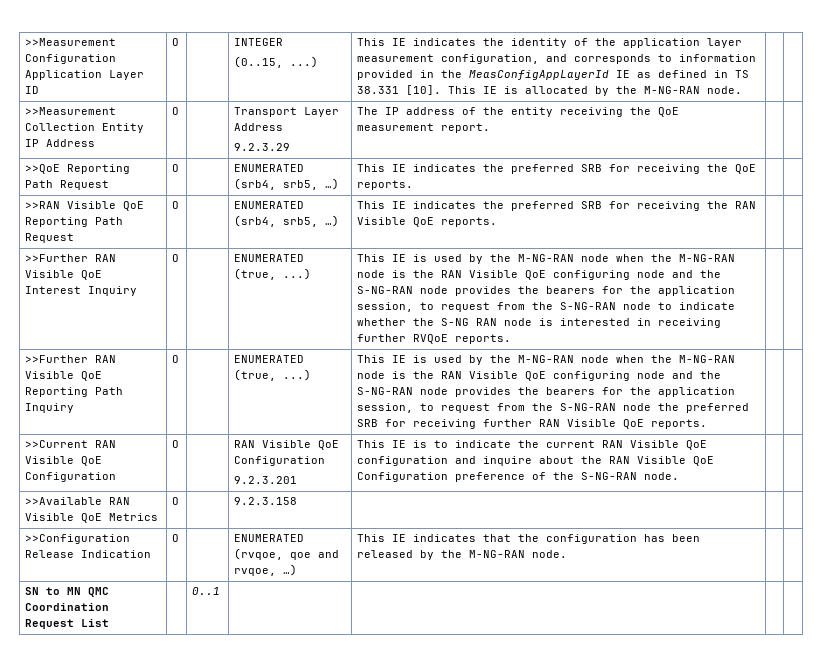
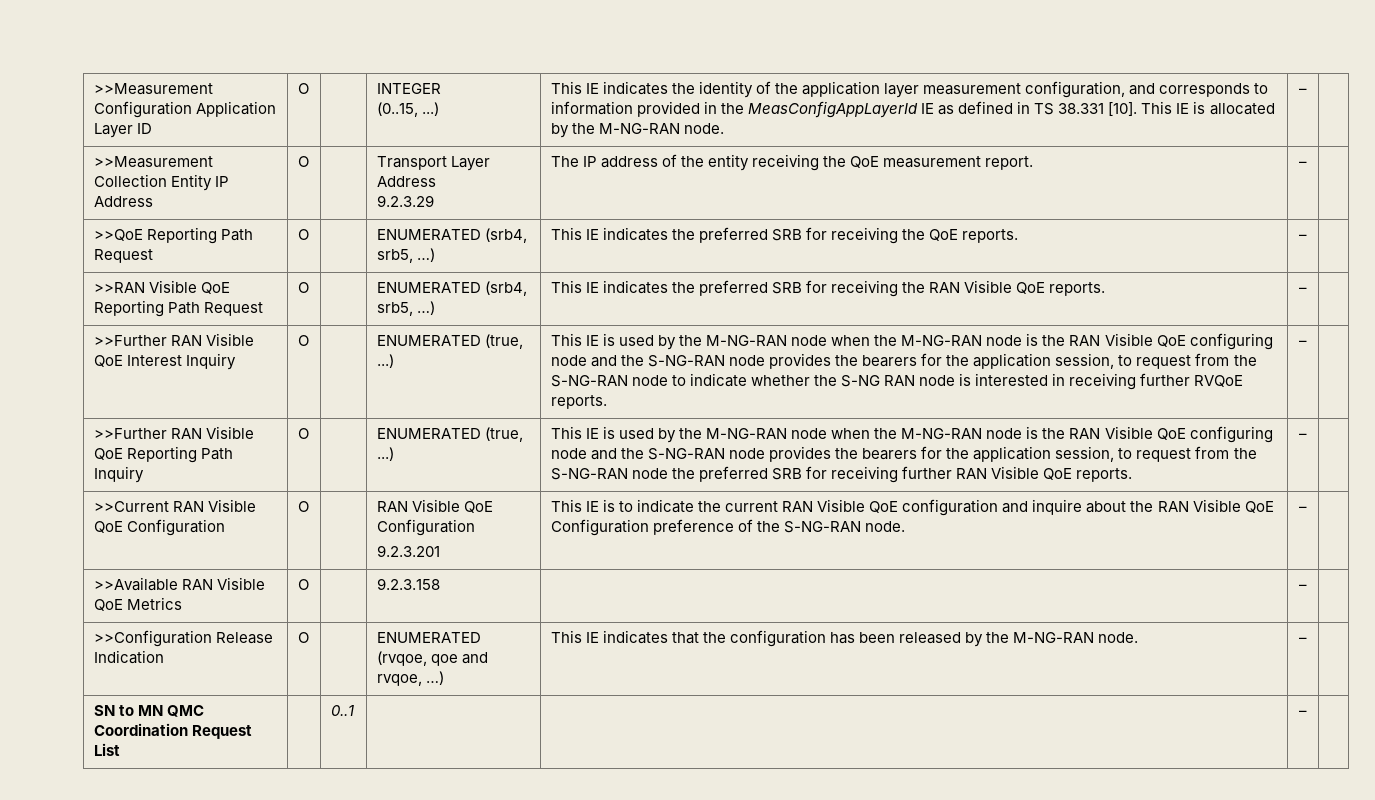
(743, 90) none -> [1299,88,1307,94] –
(491, 128) none -> [1299,161,1307,167] –
(414, 185) none -> [1299,234,1307,240] –
(498, 222) none -> [1299,287,1307,293] –
(512, 339) none -> [1299,340,1307,346] –
(708, 424) none -> [1299,433,1307,439] –
(680, 476) none -> [1299,506,1307,512] –
(298, 501) none -> [1299,584,1307,590] –
(568, 554) none -> [1299,637,1307,643] –
(221, 591) none -> [1299,710,1307,716] –

